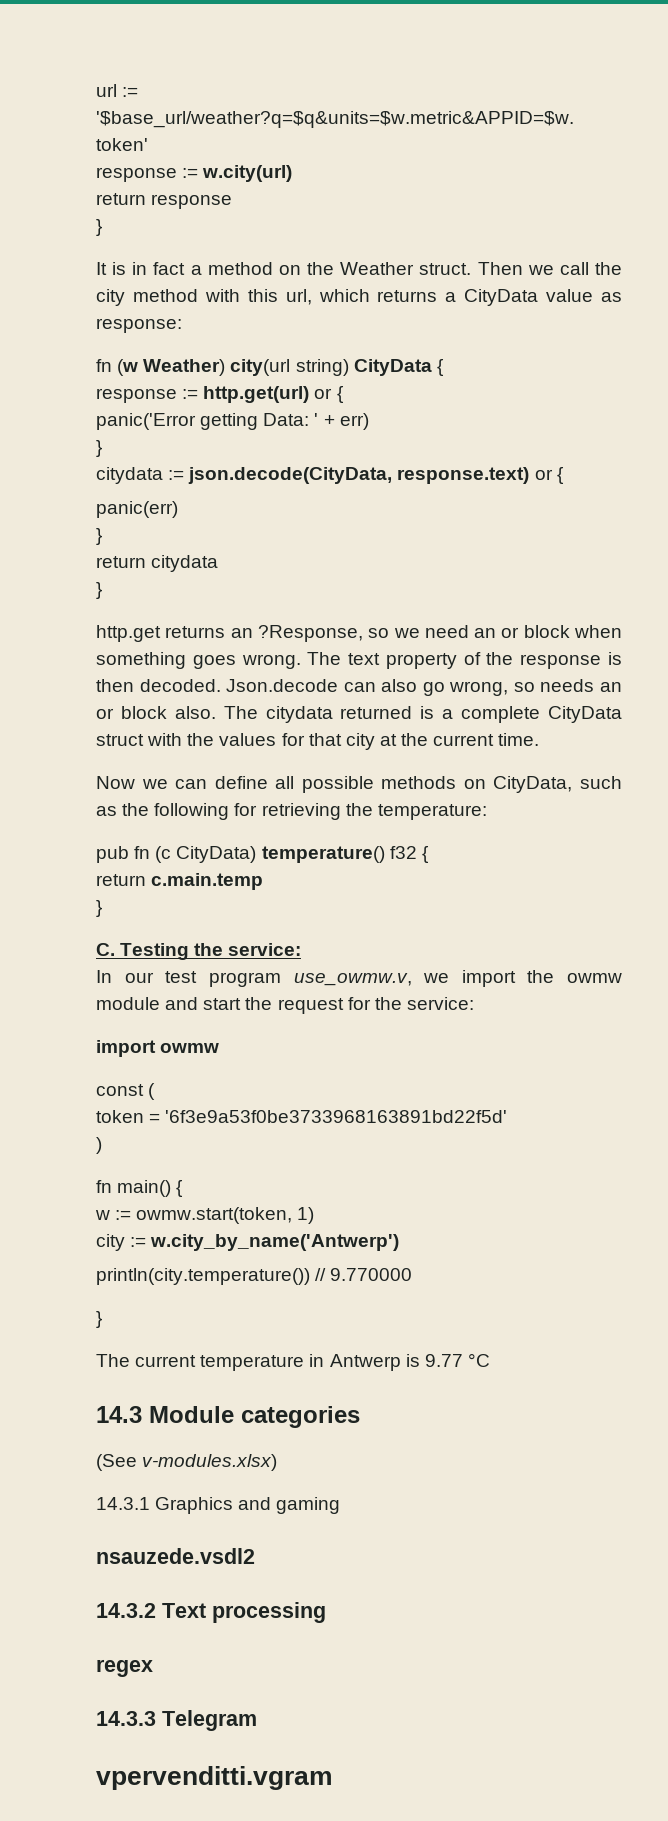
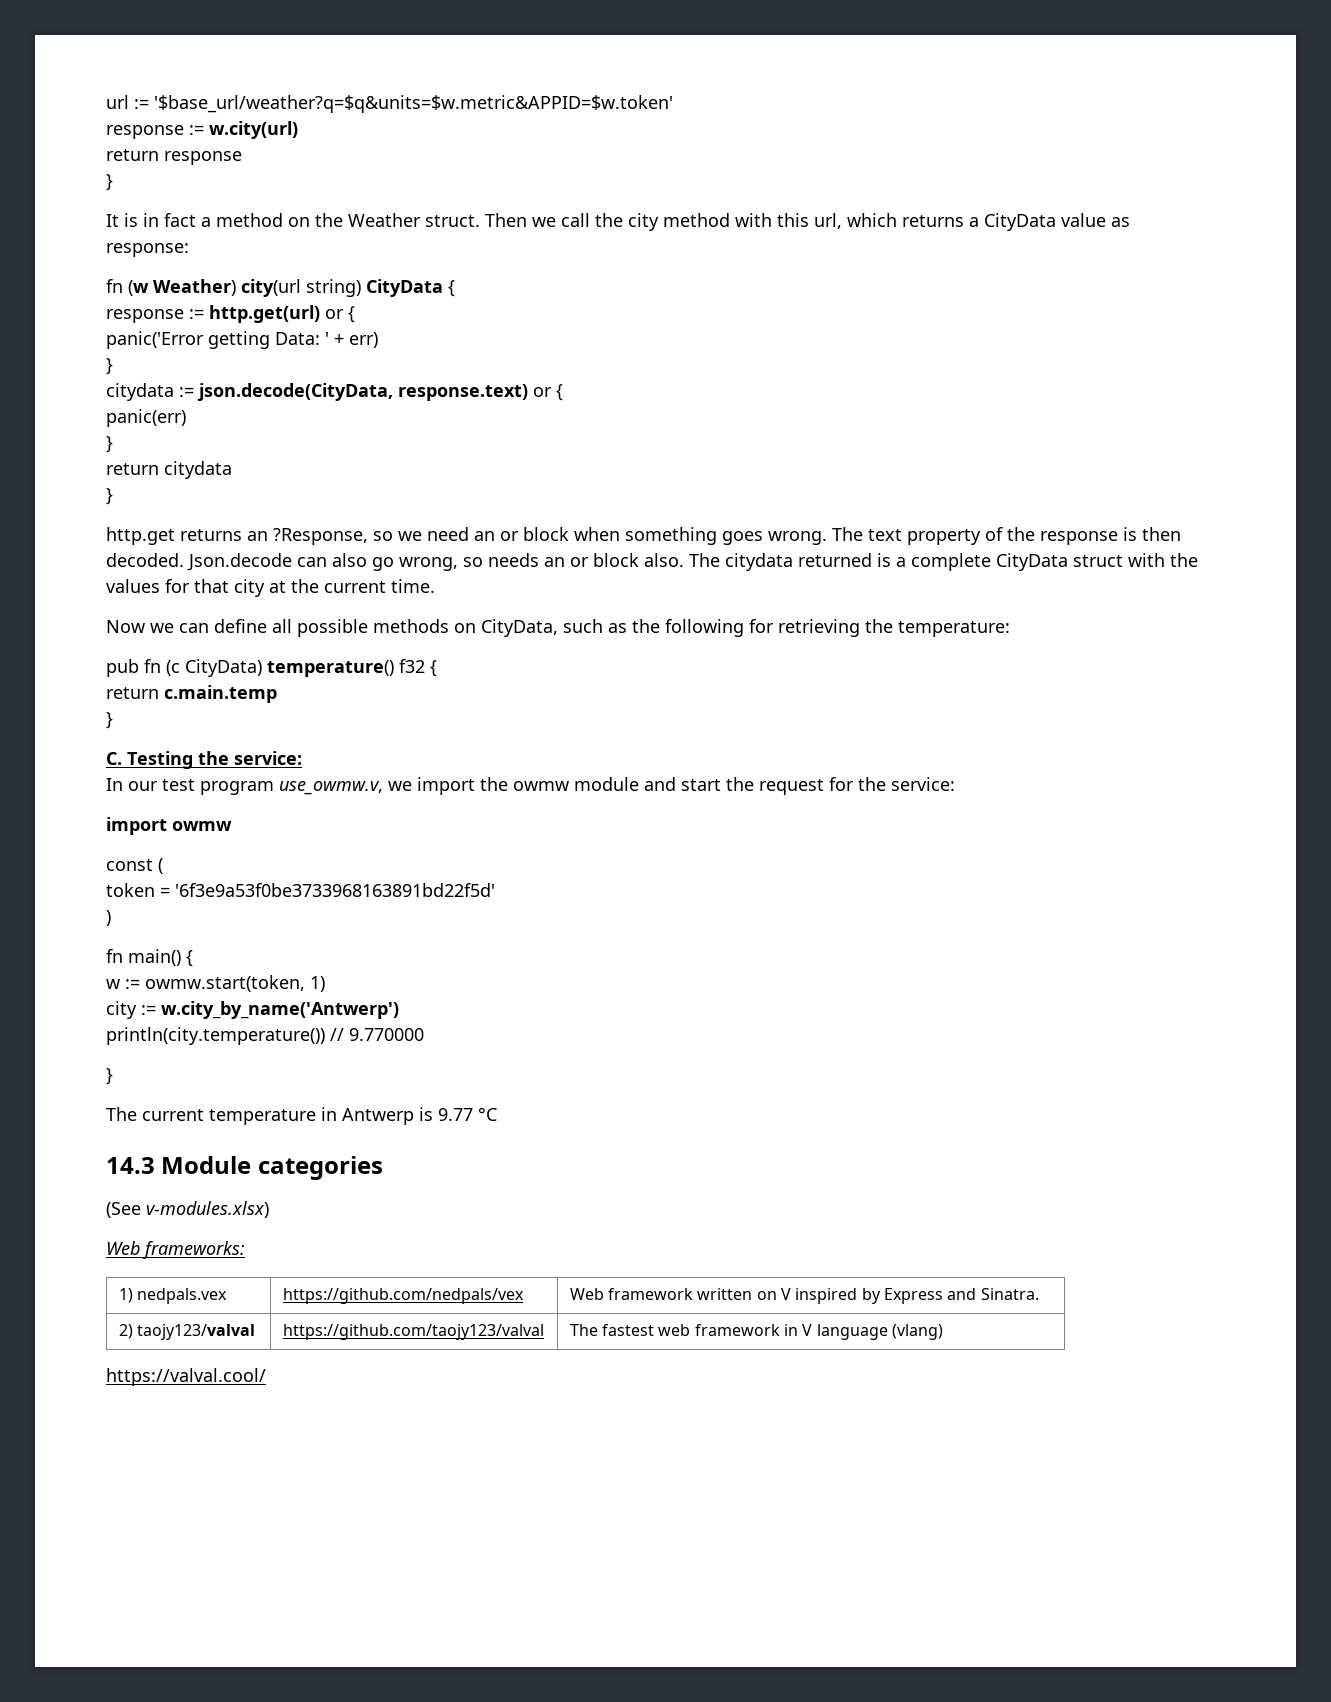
[96,1497,341,1514] [96,1548,255,1564] [96,1602,326,1623] [96,1659,153,1677] [96,1710,257,1731] [96,1766,333,1790] 14.3.1 Graphics and gaming // nsauzede.vsdl2 // 14.3.2 Text processing // regex // 14.3.3 Telegram // vpervenditti.vgram -> [106,1241,245,1259] [118,1288,228,1304] [282,1288,524,1304] [569,1288,1039,1304] [118,1324,256,1340] [282,1324,544,1340] [569,1324,944,1340] [106,1368,266,1386] Web frameworks: // 1) nedpals.vex | https://github.com/nedpals/vex | Web framework written on V inspired by Express and Sinatra. // 2) taojy123/valval | https://github.com/taojy123/valval | The fastest web framework in V language (vlang) // https://valval.cool/

